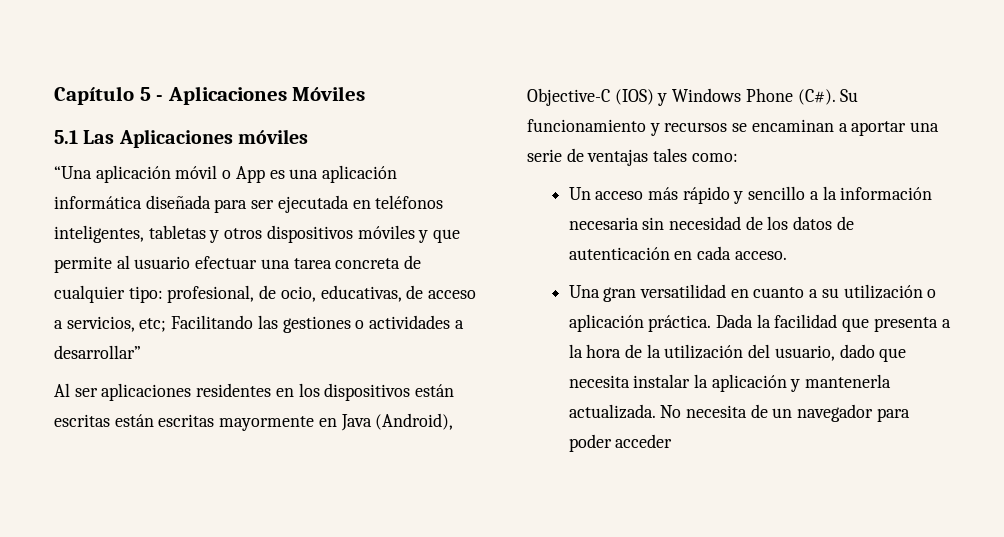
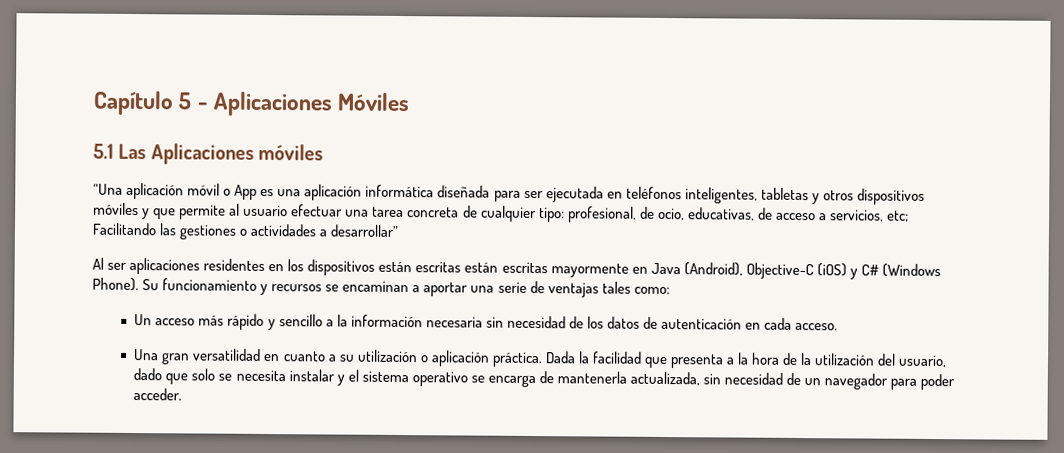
[614,88,836,106] (IOS) y Windows Phone (C#). -> [816,263,941,280] [92,277,139,292] (iOS) y C# (Windows Phone).
[568,374,892,392] [568,404,748,419] necesita instalar la aplicación y mantenerla actualizada. No necesita -> [191,368,784,388] solo se necesita instalar y el sistema operativo se encarga de mantenerla actualizada, sin necesidad
[615,434,673,448] acceder -> [133,388,183,401] acceder.

